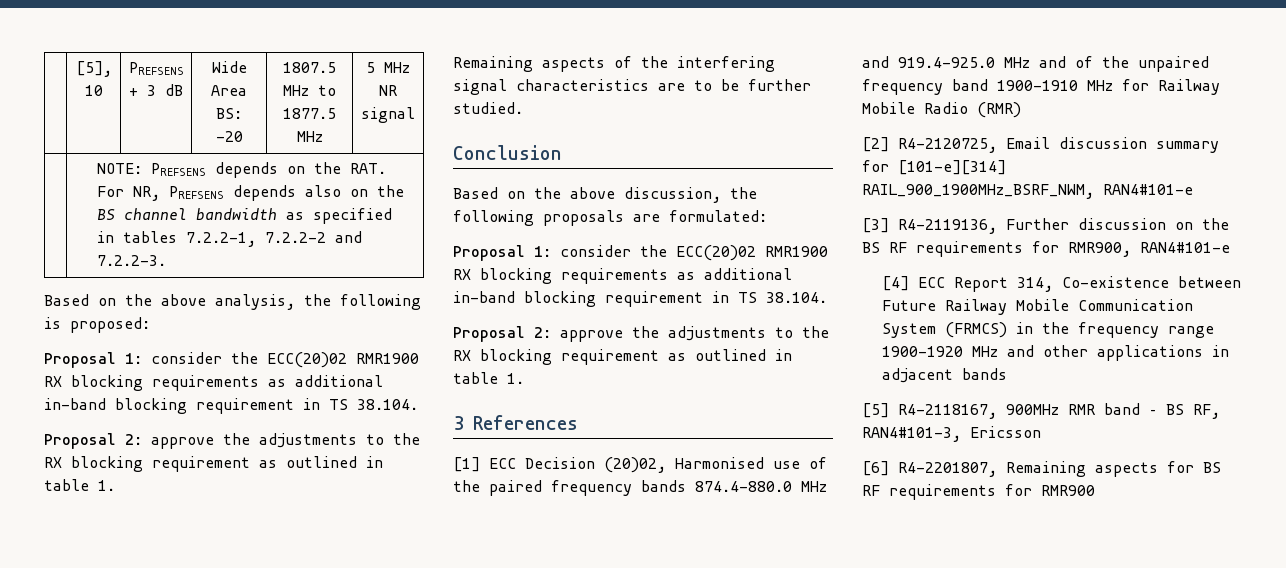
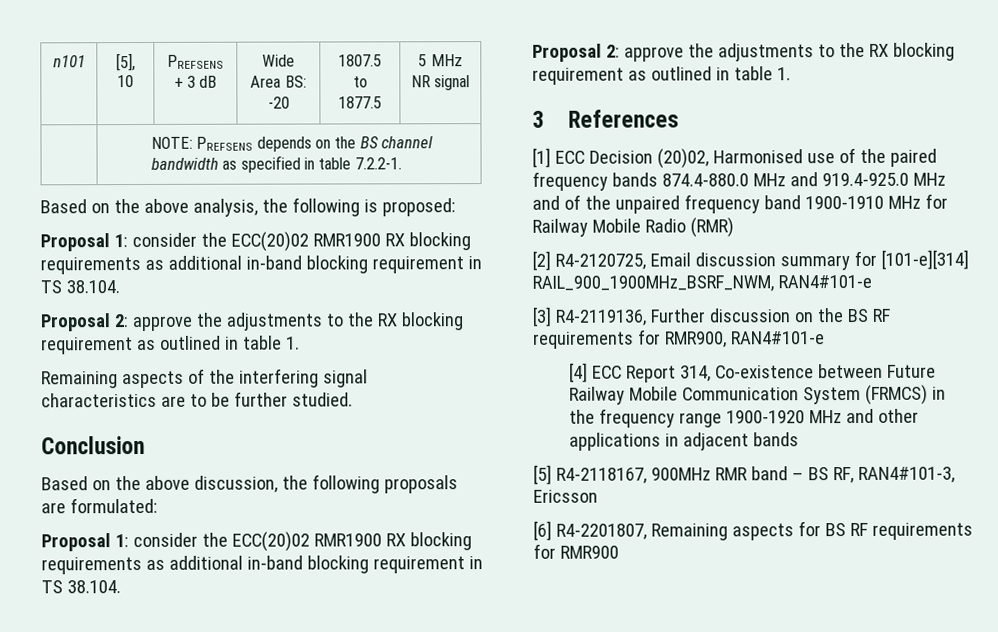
(75, 69) none -> [52,55,86,68] n101
[283,85,309,96] MHz -> (382, 60) none
[296,131,323,142] MHz -> (382, 102) none
[350,163,387,174] [97,185,405,201] RAT. For NR, PREFSENS depends also on the -> (357, 142) none
[123,231,363,247] [97,255,167,266] tables 7.2.2-1, 7.2.2-2 and 7.2.2-3. -> [318,157,402,170] table 7.2.2-1.

